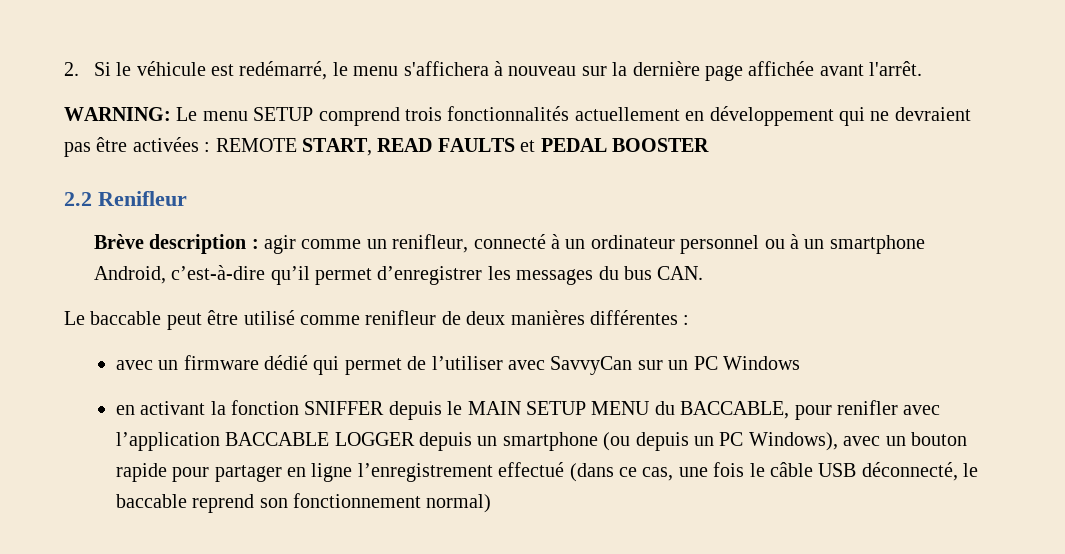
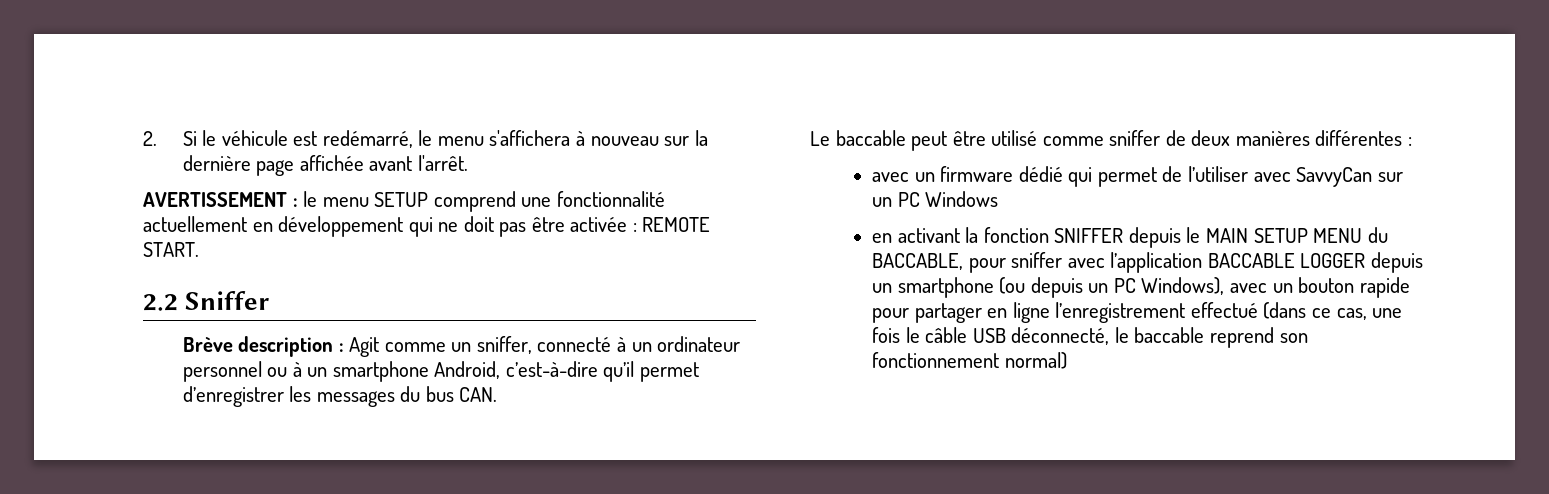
[64,107,198,121] WARNING: Le -> [143,191,318,207] AVERTISSEMENT : le
[405,106,570,121] trois fonctionnalités -> [521,191,665,207] une fonctionnalité
[894,107,971,121] devraient -> [463,216,494,232] doit
[132,137,199,152] activées -> [570,217,628,232] activée
[302,138,709,156] START, READ FAULTS et PEDAL BOOSTER -> [143,242,199,257] START.
[98,191,187,206] Renifleur -> [185,291,270,310] Sniffer
[264,235,297,254] agir -> [349,337,380,357] Agit
[392,234,469,253] renifleur, -> [476,336,532,354] sniffer,
[365,310,437,325] renifleur -> [1109,130,1161,146] sniffer
[837,400,899,415] renifler -> [1011,252,1063,268] sniffer

